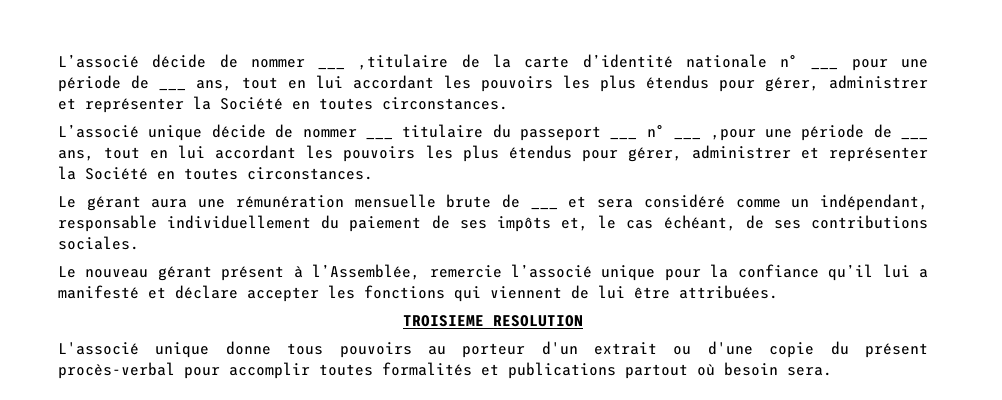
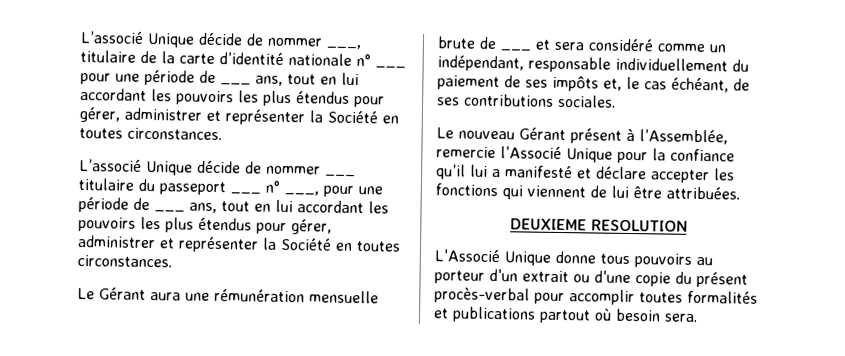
[58,54,449,70] L’associé décide de nommer ___ ,titulaire -> [80,31,361,50] [80,50,136,63] L’associé Unique décide de nommer ___, titulaire
[148,125,203,141] unique -> [145,160,193,176] Unique
[674,129,756,141] ___ ,pour -> [284,185,354,198] ___, pour
[86,196,141,211] gérant -> [99,287,146,300] Gérant
[157,266,212,281] gérant -> [519,127,566,141] Gérant
[511,264,656,281] l’associé unique -> [500,146,613,163] l’Associé Unique
[403,315,484,327] TROISIEME -> [509,218,587,231] DEUXIEME
[58,342,210,358] L'associé unique -> [434,249,551,266] L'Associé Unique

